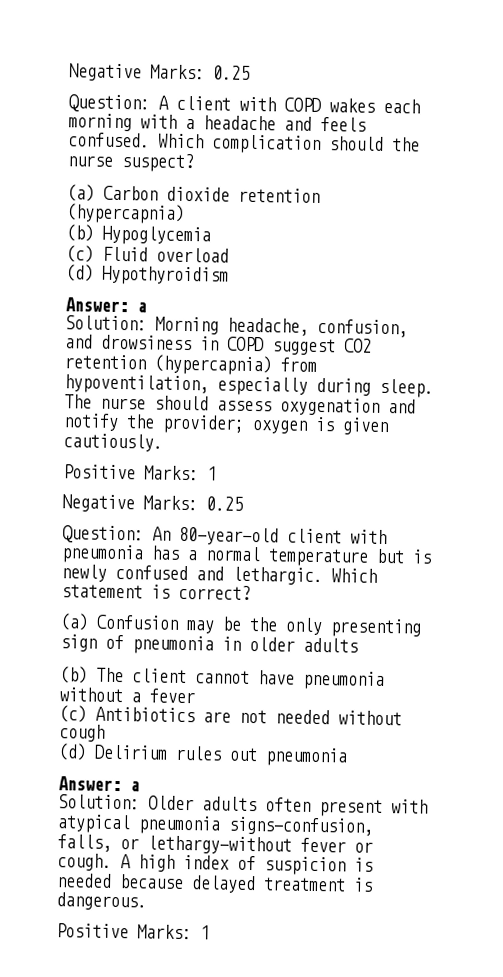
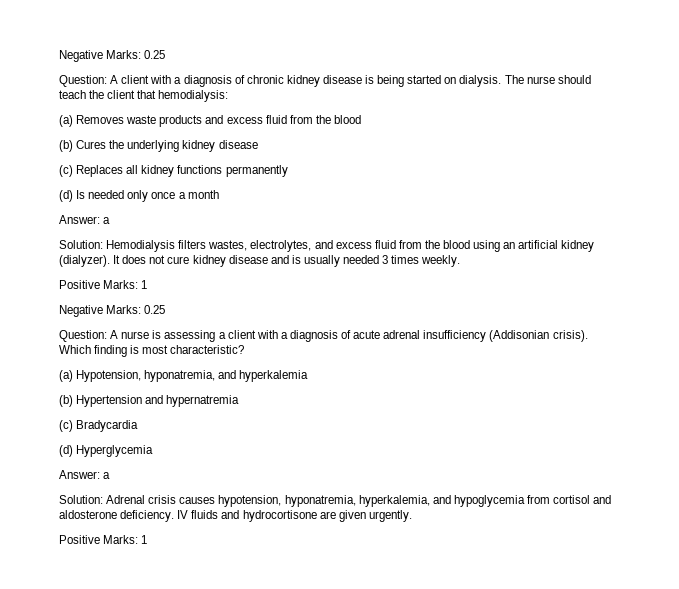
[284,97,420,114] [68,113,366,132] [68,132,420,154] [67,153,195,173] [67,184,320,203] [66,203,185,224] [66,224,211,246] [66,245,229,263] [66,264,229,286] [65,297,147,313] [65,315,408,338] [65,334,372,356] [64,354,317,376] [64,374,434,398] [64,394,416,416] [63,413,389,436] [63,433,163,452] COPD wakes each morning with a headache and feels confused. Which complication should the nurse suspect? // (a) Carbon dioxide retention (hypercapnia) // (b) Hypoglycemia // (c) Fluid overload // (d) Hypothyroidism // Answer: a // Solution: Morning headache, confusion, and drowsiness in COPD suggest CO2 retention (hypercapnia) from hypoventilation, especially during sleep. The nurse should assess oxygenation and notify the provider; oxygen is given cautiously. -> [174,75,591,87] [59,90,229,102] [59,115,361,127] [59,140,258,152] [59,165,288,177] [59,190,219,202] [59,215,111,224] [59,240,595,252] [59,255,461,267] a diagnosis of chronic kidney disease is being started on dialysis. The nurse should teach the client that hemodialysis: // (a) Removes waste products and excess fluid from the blood // (b) Cures the underlying kidney disease // (c) Replaces all kidney functions permanently // (d) Is needed only once a month // Answer: a // Solution: Hemodialysis filters wastes, electrolytes, and excess fluid from the blood using an artificial kidney (dialyzer). It does not cure kidney disease and is usually needed 3 times weekly.
[152,526,387,546] [61,544,432,567] [61,564,377,586] [61,584,251,600] [60,613,422,638] [60,634,358,655] [60,666,385,691] [59,687,195,704] [59,705,402,726] [59,724,105,742] [58,743,348,767] [58,776,140,792] [58,794,428,817] [57,814,374,836] [57,834,373,855] [57,853,373,876] [56,873,373,894] [56,892,147,911] An 80-year-old client with pneumonia has a normal temperature but is newly confused and lethargic. Which statement is correct? // (a) Confusion may be the only presenting sign of pneumonia in older adults // (b) The client cannot have pneumonia without a fever // (c) Antibiotics are not needed without cough // (d) Delirium rules out pneumonia // Answer: a // Solution: Older adults often present with atypical pneumonia signs—confusion, falls, or lethargy—without fever or cough. A high index of suspicion is needed because delayed treatment is dangerous. -> [110,330,588,342] [59,345,245,357] [59,370,309,382] [59,395,240,407] [59,420,139,432] [59,445,154,457] [59,470,111,479] [59,495,612,507] [59,510,412,522] A nurse is assessing a client with a diagnosis of acute adrenal insufficiency (Addisonian crisis). Which finding is most characteristic? // (a) Hypotension, hyponatremia, and hyperkalemia // (b) Hypertension and hypernatremia // (c) Bradycardia // (d) Hyperglycemia // Answer: a // Solution: Adrenal crisis causes hypotension, hyponatremia, hyperkalemia, and hypoglycemia from cortisol and aldosterone deficiency. IV fluids and hydrocortisone are given urgently.

